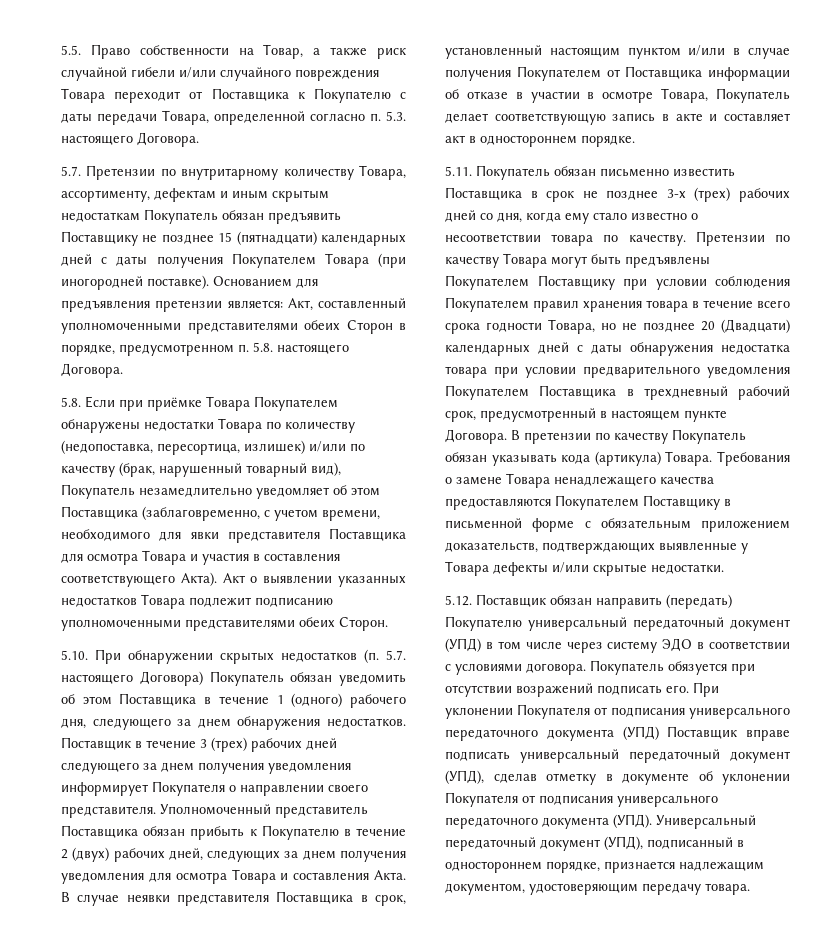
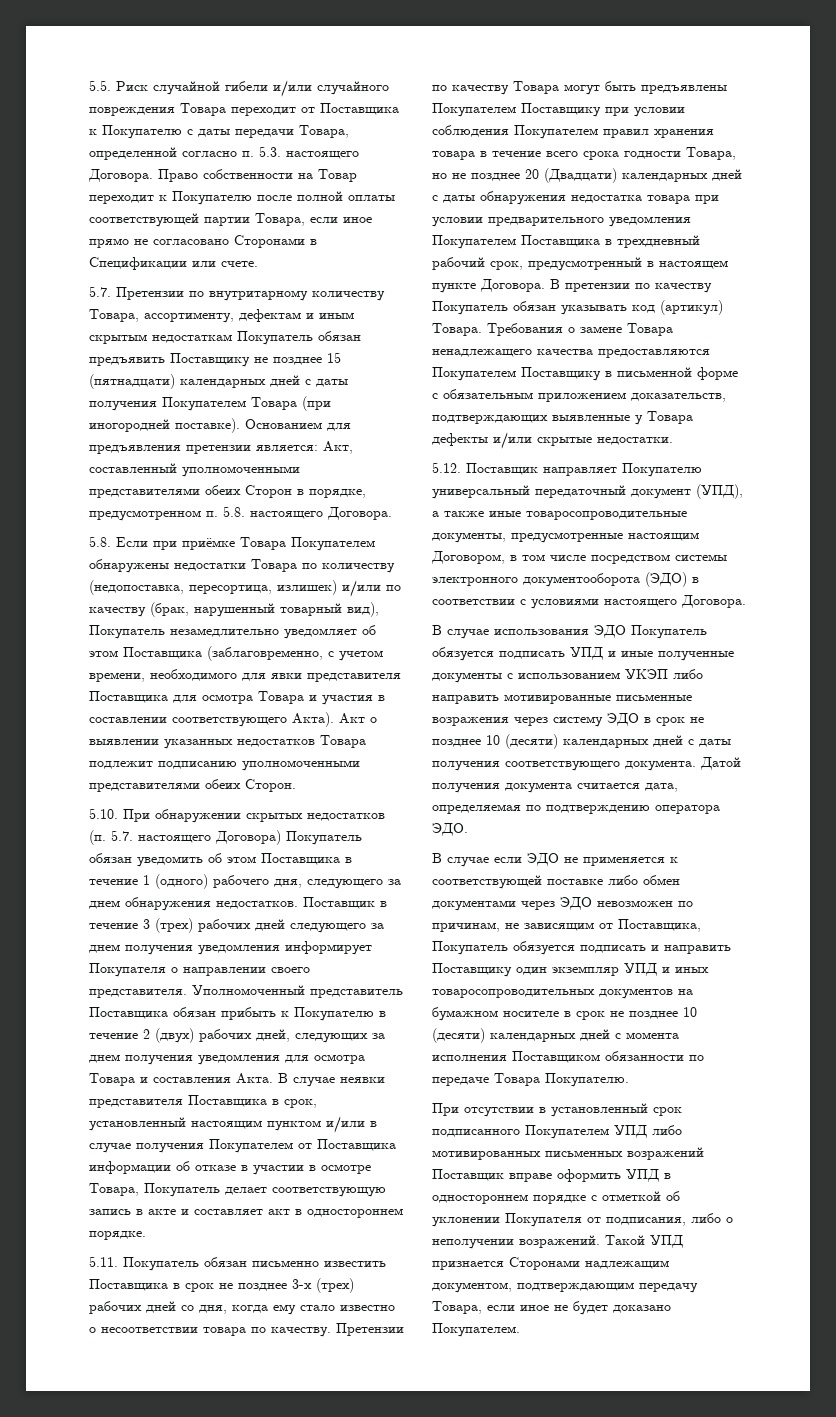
[90,44,406,59] Право собственности на Товар, а также риск -> [116,81,148,91] Риск
(199, 139) none -> [158,169,357,182] [89,191,395,205] [89,213,372,227] [89,235,317,248] [89,257,258,270] Право собственности на Товар переходит к Покупателю после полной оплаты соответствующей партии Товара, если иное прямо не согласовано Сторонами в Спецификации или счете.
[264,553,340,562] составления -> [89,717,167,723] составлении
[561,451,661,466] кода (артикула) -> [632,300,723,315] код (артикул)
[550,594,732,609] обязан направить (передать) -> [543,467,617,476] направляет
[445,638,790,653] [445,660,755,675] [445,682,719,697] [445,704,790,719] [445,726,790,741] [445,749,790,763] [445,770,790,785] [445,792,718,807] [445,814,756,829] [445,836,744,851] [445,861,764,873] [445,883,750,895] (УПД) в том числе через систему ЭДО в соответствии с условиями договора. Покупатель обязуется при отсутствии возражений подписать его. При уклонении Покупателя от подписания универсального передаточного документа (УПД) Поставщик вправе подписать универсальный передаточный документ (УПД), сделав отметку в документе об уклонении Покупателя от подписания универсального передаточного документа (УПД). Универсальный передаточный документ (УПД), подписанный в одностороннем порядке, признается надлежащим документом, удостоверяющим передачу товара. -> [696,484,743,499] [432,511,687,520] [432,532,699,543] [431,551,727,564] [432,572,699,587] [432,595,746,609] [432,625,707,639] [432,647,734,661] [432,669,703,683] [432,694,692,704] [432,713,704,727] [432,734,731,749] [432,757,741,771] [432,782,678,793] [432,804,720,814] [432,823,468,836] [432,853,678,867] [432,875,680,889] [432,897,693,911] [432,919,701,932] [432,941,731,955] [432,963,709,977] [432,988,693,999] [432,1007,697,1021] [432,1028,679,1043] [432,1051,704,1063] [432,1073,629,1087] [432,1103,682,1117] [432,1125,682,1139] [432,1147,704,1160] [432,1169,671,1182] [432,1191,680,1204] [432,1213,733,1227] [432,1235,683,1249] [432,1257,669,1270] [432,1282,698,1293] [432,1301,671,1315] [432,1323,520,1337] (УПД), а также иные товаросопроводительные документы, предусмотренные настоящим Договором, в том числе посредством системы электронного документооборота (ЭДО) в соответствии с условиями настоящего Договора. // В случае использования ЭДО Покупатель обязуется подписать УПД и иные полученные документы с использованием УКЭП либо направить мотивированные письменные возражения через систему ЭДО в срок не позднее 10 (десяти) календарных дней с даты получения соответствующего документа. Датой получения документа считается дата, определяемая по подтверждению оператора ЭДО. // В случае если ЭДО не применяется к соответствующей поставке либо обмен документами через ЭДО невозможен по причинам, не зависящим от Поставщика, Покупатель обязуется подписать и направить Поставщику один экземпляр УПД и иных товаросопроводительных документов на бумажном носителе в срок не позднее 10 (десяти) календарных дней с момента исполнения Поставщиком обязанности по передаче Товара Покупателю. // При отсутствии в установленный срок подписанного Покупателем УПД либо мотивированных письменных возражений Поставщик вправе оформить УПД в одностороннем порядке с отметкой об уклонении Покупателя от подписания, либо о неполучении возражений. Такой УПД признается Сторонами надлежащим документом, подтверждающим передачу Товара, если иное не будет доказано Покупателем.

